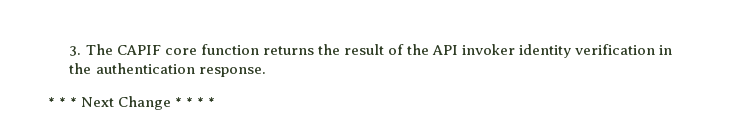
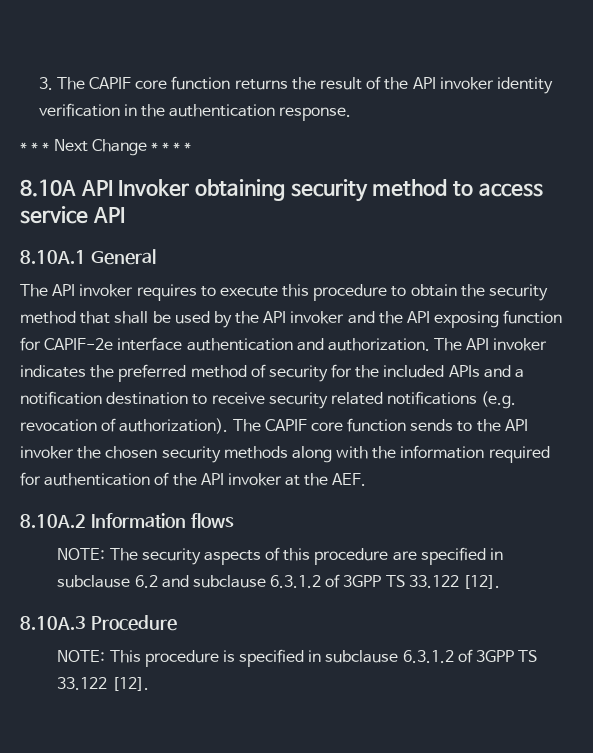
(216, 102) none -> [20,179,543,202] [20,206,125,224] [20,249,156,265] [20,284,549,301] [20,310,563,328] [20,337,548,351] [20,364,525,382] [20,391,517,409] [20,418,528,434] [20,445,550,463] [20,472,367,486] [20,513,234,528] [57,547,503,565] [57,574,500,589] [20,615,177,631] [57,649,538,667] [57,677,149,691] // 8.10A API Invoker obtaining security method to access service API // 8.10A.1 General // The API invoker requires to execute this procedure to obtain the security method that shall be used by the API invoker and the API exposing function for CAPIF-2e interface authentication and authorization. The API invoker indicates the preferred method of security for the included APIs and a notification destination to receive security related notifications (e.g. revocation of authorization). The CAPIF core function sends to the API invoker the chosen security methods along with the information required for authentication of the API invoker at the AEF. // 8.10A.2 Information flows // NOTE: The security aspects of this procedure are specified in subclause 6.2 and subclause 6.3.1.2 of 3GPP TS 33.122 [12]. // 8.10A.3 Procedure // NOTE: This procedure is specified in subclause 6.3.1.2 of 3GPP TS 33.122 [12].

